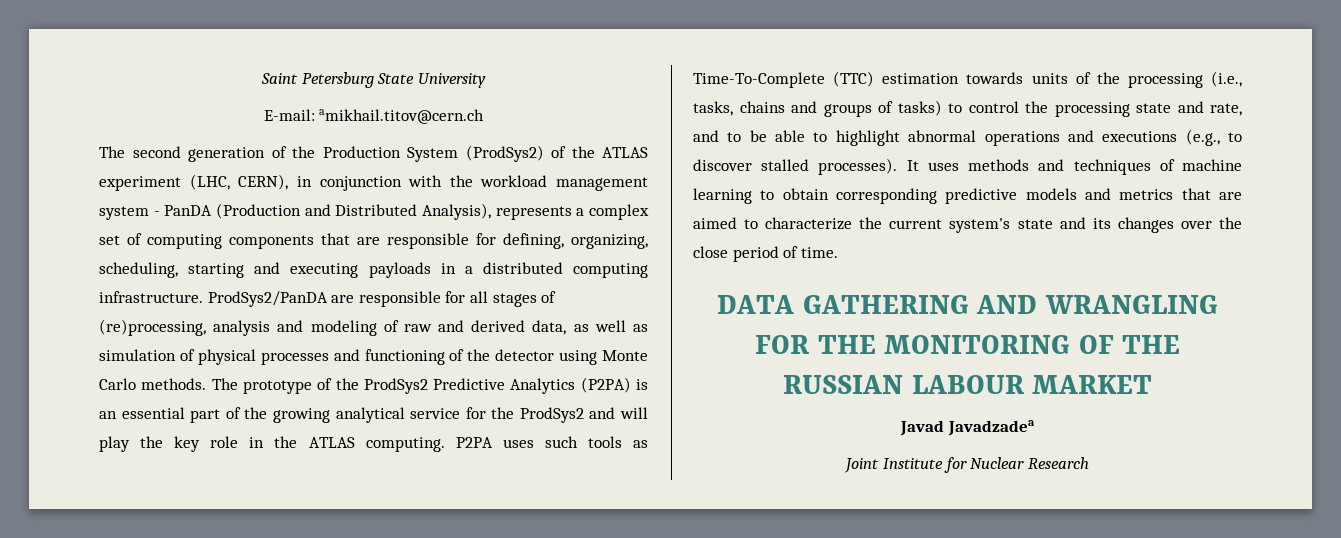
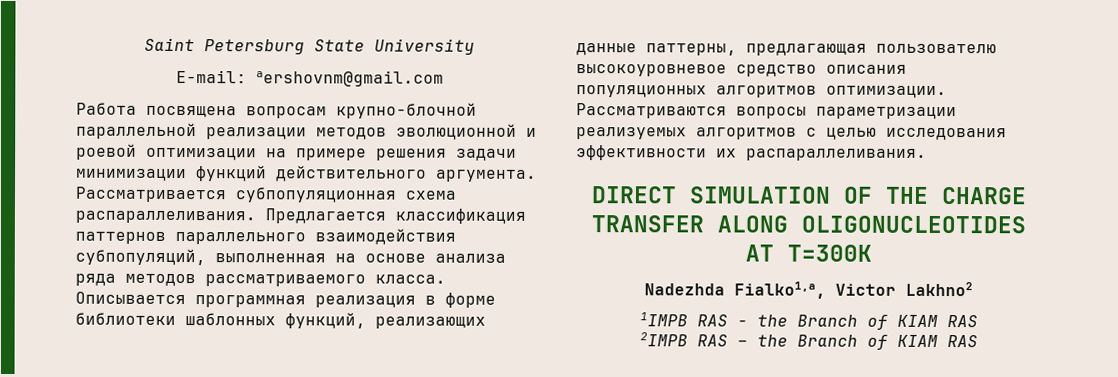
[319,109,485,124] [99,145,648,162] [99,174,648,191] [99,203,649,220] [99,233,648,249] [99,262,648,278] [99,291,557,307] [99,319,648,336] [99,349,648,365] [99,377,648,394] [99,407,648,423] [99,436,648,452] [693,71,1242,88] [693,100,1242,117] [693,129,1242,146] [693,158,1242,175] [693,188,1242,204] [693,217,1242,233] [693,246,838,262] [717,295,1218,314] [754,335,1181,354] [782,375,1153,394] [900,420,1035,436] [844,457,1089,473] amikhail.titov@cern.ch // The second generation of the Production System (ProdSys2) of the ATLAS experiment (LHC, CERN), in conjunction with the workload management system - PanDA (Production and Distributed Analysis), represents a complex set of computing components that are responsible for defining, organizing, scheduling, starting and executing payloads in a distributed computing infrastructure. ProdSys2/PanDA are responsible for all stages of (re)processing, analysis and modeling of raw and derived data, as well as simulation of physical processes and functioning of the detector using Monte Carlo methods. The prototype of the ProdSys2 Predictive Analytics (P2PA) is an essential part of the growing analytical service for the ProdSys2 and will play the key role in the ATLAS computing. P2PA uses such tools as Time-To-Complete (TTC) estimation towards units of the processing (i.e., tasks, chains and groups of tasks) to control the processing state and rate, and to be able to highlight abnormal operations and executions (e.g., to discover stalled processes). It uses methods and techniques of machine learning to obtain corresponding predictive models and metrics that are aimed to characterize the current system's state and its changes over the close period of time. // DATA GATHERING AND WRANGLING FOR THE MONITORING OF THE RUSSIAN LABOUR MARKET // Javad Javadzadea // Joint Institute for Nuclear Research -> [255,70,444,87] [76,102,477,119] [76,122,537,140] [76,143,517,161] [76,165,537,182] [75,186,456,203] [75,208,526,224] [75,228,456,245] [75,248,506,266] [75,273,446,287] [75,291,496,308] [75,312,486,329] [576,43,997,56] [576,64,907,77] [576,85,947,99] [576,103,957,120] [576,127,1007,141] [576,145,927,161] [591,186,1027,205] [591,215,1026,234] [745,244,872,262] [644,281,973,299] [639,312,978,330] [639,332,978,350] aershovnm@gmail.com // Работа посвящена вопросам крупно-блочной параллельной реализации методов эволюционной и роевой оптимизации на примере решения задачи минимизации функций действительного аргумента. Рассматривается субпопуляционная схема распараллеливания. Предлагается классификация паттернов параллельного взаимодействия субпопуляций, выполненная на основе анализа ряда методов рассматриваемого класса. Описывается программная реализация в форме библиотеки шаблонных функций, реализающих данные паттерны, предлагающая пользователю высокоуровневое средство описания популяционных алгоритмов оптимизации. Рассматриваются вопросы параметризации реализуемых алгоритмов с целью исследования эффективности их распараллеливания. // DIRECT SIMULATION OF THE CHARGE TRANSFER ALONG OLIGONUCLEOTIDES AT T=300K // Nadezhda Fialko1,a, Victor Lakhno2 // 1IMPB RAS - the Branch of KIAM RAS // 2IMPB RAS – the Branch of KIAM RAS

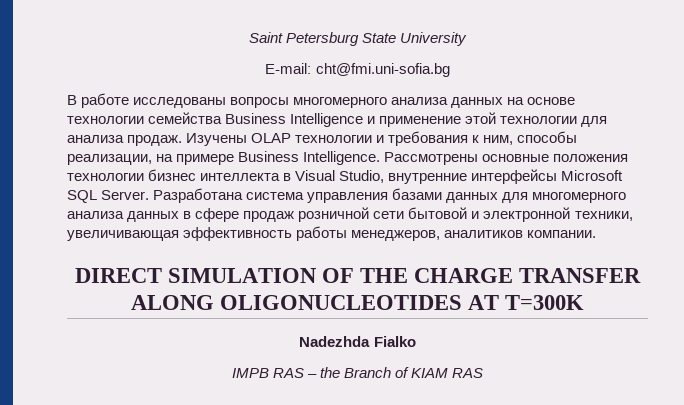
[255,70,444,87] [76,102,477,119] [76,122,537,140] [76,143,517,161] [76,165,537,182] [75,186,456,203] [75,208,526,224] [75,228,456,245] [75,248,506,266] [75,273,446,287] [75,291,496,308] [75,312,486,329] [576,43,997,56] [576,64,907,77] [576,85,947,99] [576,103,957,120] [576,127,1007,141] [576,145,927,161] aershovnm@gmail.com // Работа посвящена вопросам крупно-блочной параллельной реализации методов эволюционной и роевой оптимизации на примере решения задачи минимизации функций действительного аргумента. Рассматривается субпопуляционная схема распараллеливания. Предлагается классификация паттернов параллельного взаимодействия субпопуляций, выполненная на основе анализа ряда методов рассматриваемого класса. Описывается программная реализация в форме библиотеки шаблонных функций, реализающих данные паттерны, предлагающая пользователю высокоуровневое средство описания популяционных алгоритмов оптимизации. Рассматриваются вопросы параметризации реализуемых алгоритмов с целью исследования эффективности их распараллеливания. -> [315,63,450,77] [67,93,576,108] [67,112,608,127] [67,131,578,146] [67,151,629,165] [67,169,624,184] [67,188,627,203] [67,207,633,222] [67,226,597,241] cht@fmi.uni-sofia.bg // В работе исследованы вопросы многомерного анализа данных на основе технологии семейства Business Intelligence и применение этой технологии для анализа продаж. Изучены OLAP технологии и требования к ним, способы реализации, на примере Business Intelligence. Рассмотрены основные положения технологии бизнес интеллекта в Visual Studio, внутренние интерфейсы Microsoft SQL Server. Разработана система управления базами данных для многомерного анализа данных в сфере продаж розничной сети бытовой и электронной техники, увеличивающая эффективность работы менеджеров, аналитиков компании.
[734,281,973,299] [639,312,978,330] [639,332,978,350] Fialko1,a, Victor Lakhno2 // 1IMPB RAS - the Branch of KIAM RAS // 2IMPB RAS – the Branch of KIAM RAS -> [373,336,416,347] [231,367,484,378] Fialko // IMPB RAS – the Branch of KIAM RAS

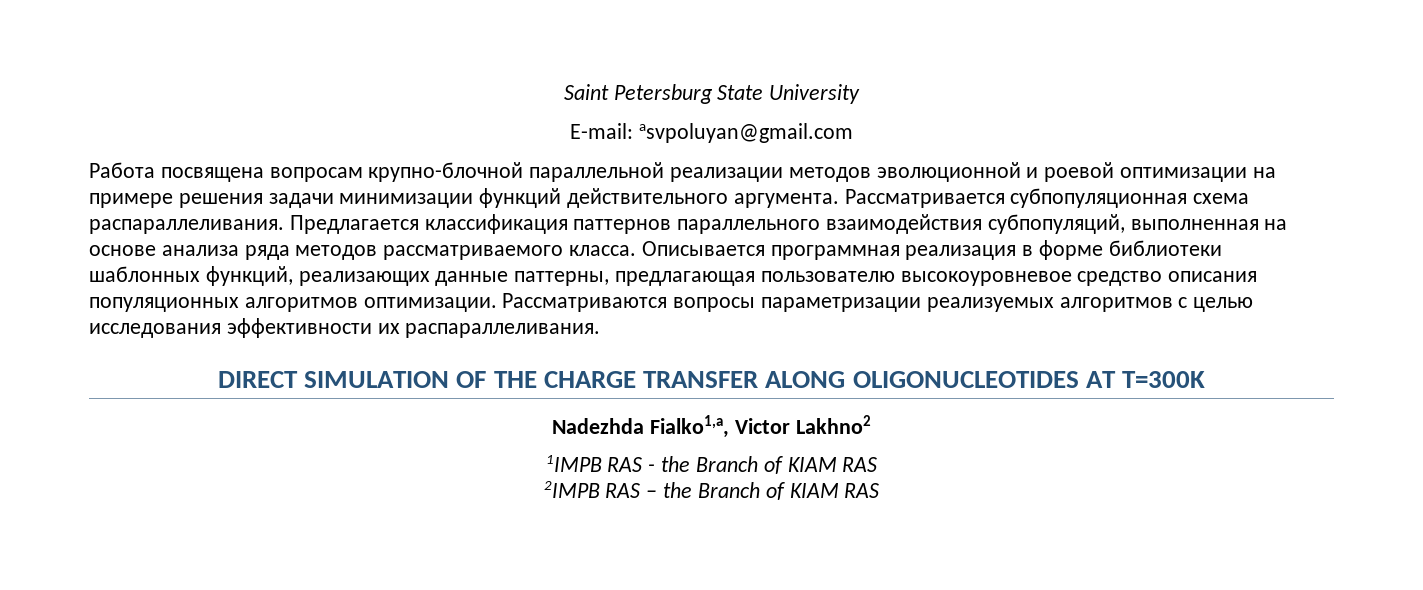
[315,63,450,77] [67,93,576,108] [67,112,608,127] [67,131,578,146] [67,151,629,165] [67,169,624,184] [67,188,627,203] [67,207,633,222] [67,226,597,241] cht@fmi.uni-sofia.bg // В работе исследованы вопросы многомерного анализа данных на основе технологии семейства Business Intelligence и применение этой технологии для анализа продаж. Изучены OLAP технологии и требования к ним, способы реализации, на примере Business Intelligence. Рассмотрены основные положения технологии бизнес интеллекта в Visual Studio, внутренние интерфейсы Microsoft SQL Server. Разработана система управления базами данных для многомерного анализа данных в сфере продаж розничной сети бытовой и электронной техники, увеличивающая эффективность работы менеджеров, аналитиков компании. -> [638,123,853,143] [89,162,1276,182] [89,188,1250,208] [89,214,1288,234] [89,240,1222,260] [89,266,1258,286] [89,293,1254,312] [89,318,601,338] asvpoluyan@gmail.com // Работа посвящена вопросам крупно-блочной параллельной реализации методов эволюционной и роевой оптимизации на примере решения задачи минимизации функций действительного аргумента. Рассматривается субпопуляционная схема распараллеливания. Предлагается классификация паттернов параллельного взаимодействия субпопуляций, выполненная на основе анализа ряда методов рассматриваемого класса. Описывается программная реализация в форме библиотеки шаблонных функций, реализающих данные паттерны, предлагающая пользователю высокоуровневое средство описания популяционных алгоритмов оптимизации. Рассматриваются вопросы параметризации реализуемых алгоритмов с целью исследования эффективности их распараллеливания.
[373,336,416,347] [231,367,484,378] Fialko // IMPB RAS – the Branch of KIAM RAS -> [650,415,871,438] [545,455,878,474] [543,481,880,500] Fialko1,a, Victor Lakhno2 // 1IMPB RAS - the Branch of KIAM RAS // 2IMPB RAS – the Branch of KIAM RAS

